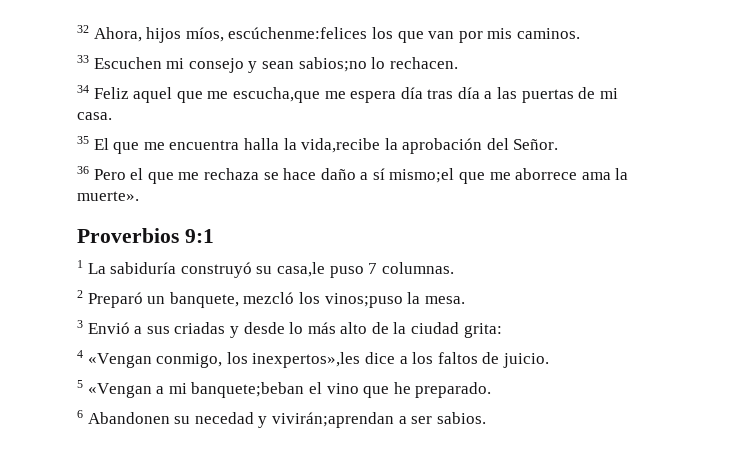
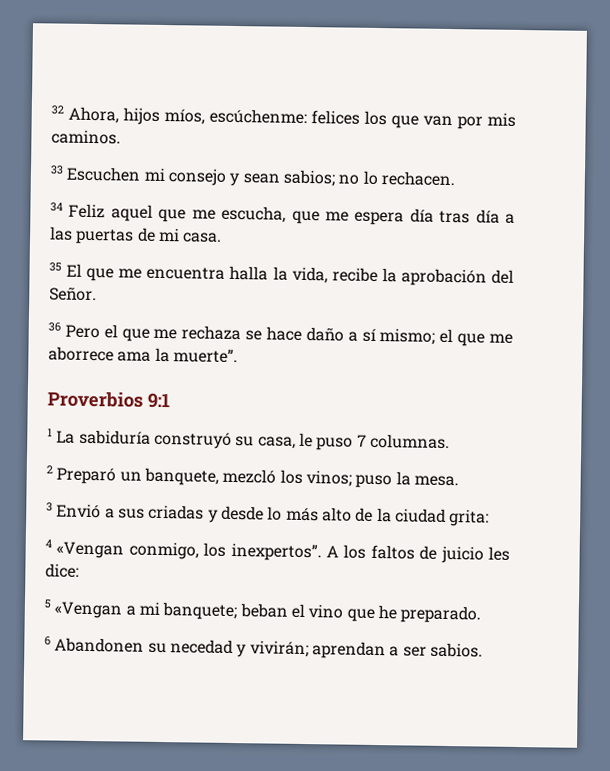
[228,27,368,39] escúchenme:felices -> [209,108,360,125] escúchenme: felices
[298,57,367,72] sabios;no -> [282,169,360,187] sabios; no
[232,87,320,103] escucha,que -> [221,205,320,225] escucha, que
[301,138,381,153] vida,recibe -> [291,266,378,284] vida, recibe
[389,168,455,183] mismo;el -> [379,328,454,345] mismo; el
[77,191,139,201] muerte». -> [172,348,238,364] muerte”.
[276,262,325,277] casa,le -> [257,432,313,449] casa, le
[324,293,403,308] vinos;puso -> [305,470,393,489] vinos; puso
[252,352,549,368] inexpertos»,les dice a los faltos de juicio. -> [230,542,510,564] [45,563,79,578] inexpertos”. A los faltos de juicio les dice:
[191,382,305,398] banquete;beban -> [162,602,288,621] banquete; beban
[271,412,394,428] vivirán;aprendan -> [249,640,386,660] vivirán; aprendan

